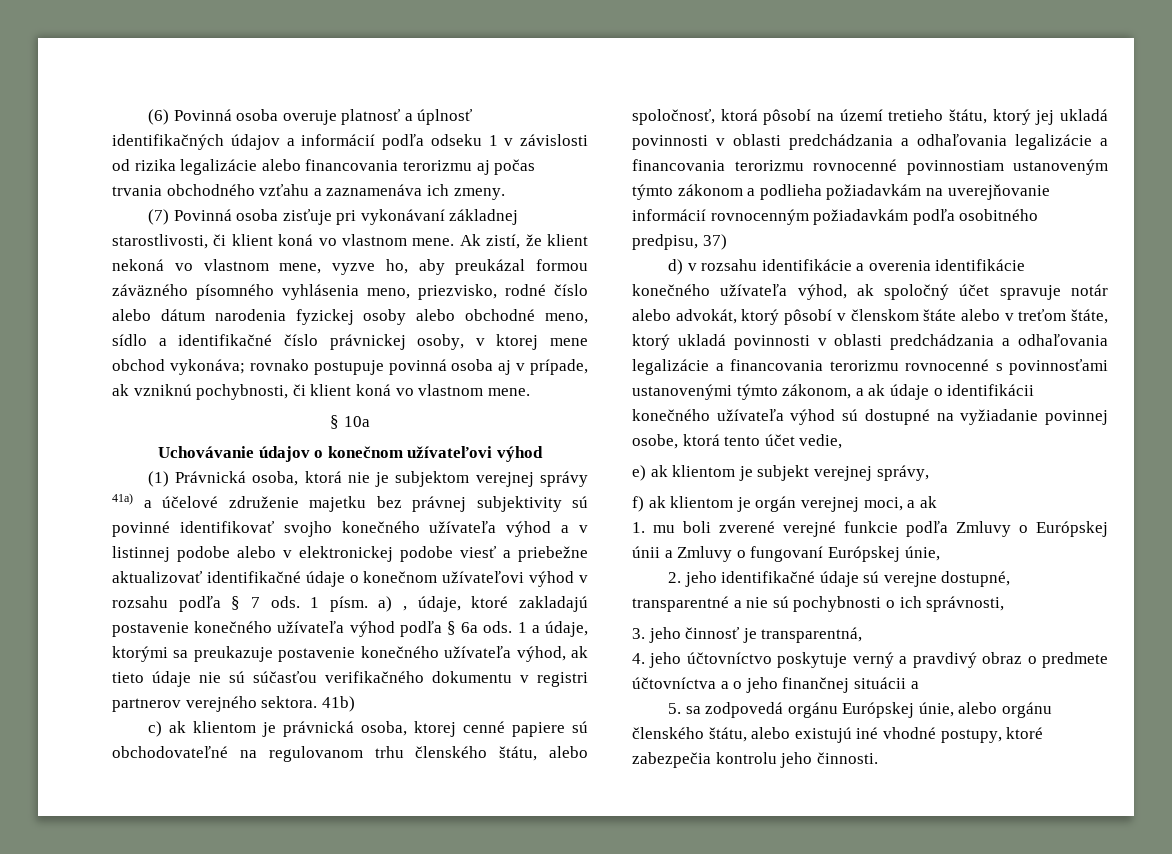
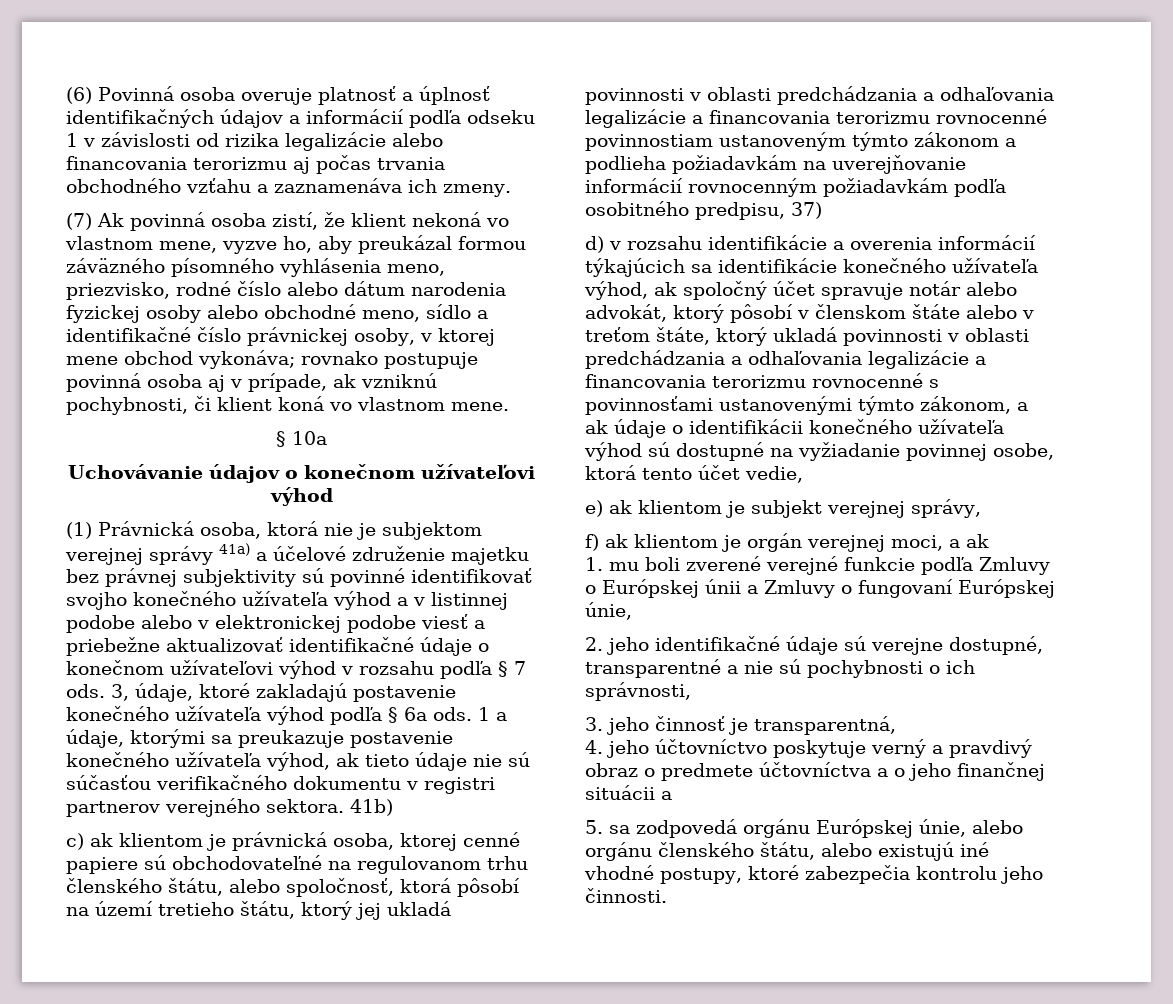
[173,209,519,225] [112,234,481,249] Povinná osoba zisťuje pri vykonávaní základnej starostlivosti, či klient koná vo vlastnom mene. Ak -> [97,212,266,231] Ak povinná osoba
[310,596,408,612] 1 písm. a) , -> [111,684,129,701] 3,
(931, 265) none -> [938,235,1036,250] [585,258,712,277] informácií týkajúcich sa

